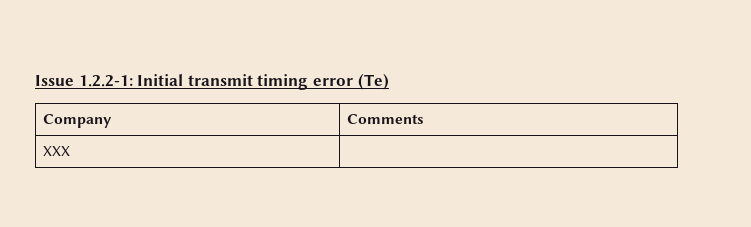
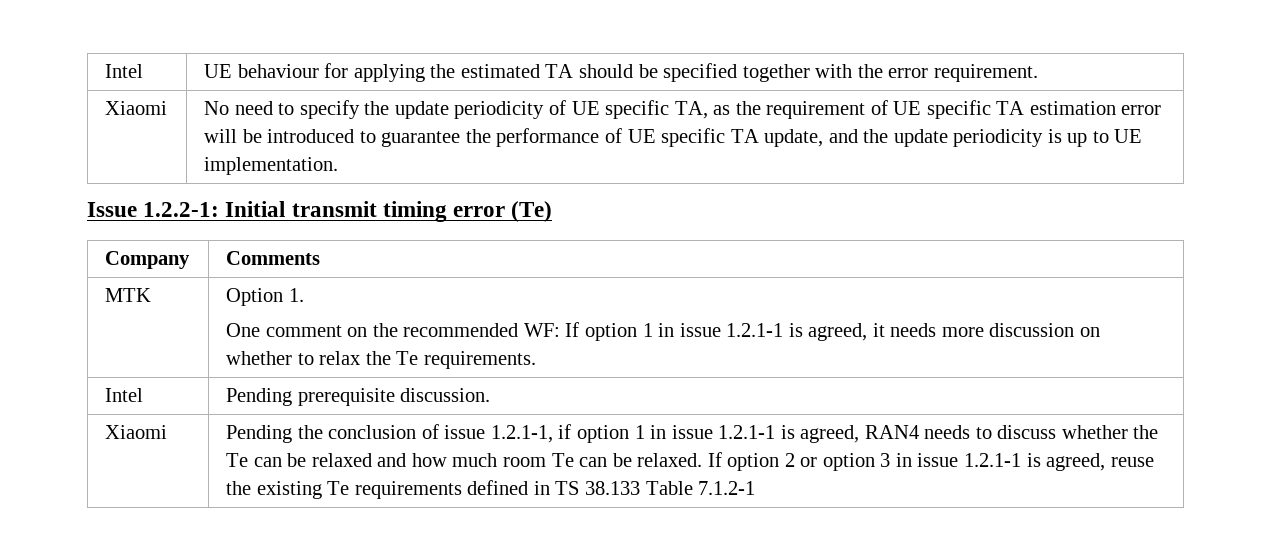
(35, 80) none -> [105,64,144,78] [204,63,1038,82] [105,101,168,115] [204,100,1162,119] [204,128,1143,147] [204,157,339,175] Intel | UE behaviour for applying the estimated TA should be specified together with the error requirement. // Xiaomi | No need to specify the update periodicity of UE specific TA, as the requirement of UE specific TA estimation error will be introduced to guarantee the performance of UE specific TA update, and the update periodicity is up to UE implementation. //
[43,146,71,156] XXX | -> [105,288,152,302] [226,288,304,306] [226,322,1100,341] [226,351,536,369] [105,388,144,402] [226,388,491,406] [105,425,168,439] [226,424,1159,443] [226,452,1154,471] [226,480,756,499] MTK | Option 1. // One comment on the recommended WF: If option 1 in issue 1.2.1-1 is agreed, it needs more discussion on whether to relax the Te requirements. // Intel | Pending prerequisite discussion. // Xiaomi | Pending the conclusion of issue 1.2.1-1, if option 1 in issue 1.2.1-1 is agreed, RAN4 needs to discuss whether the Te can be relaxed and how much room Te can be relaxed. If option 2 or option 3 in issue 1.2.1-1 is agreed, reuse the existing Te requirements defined in TS 38.133 Table 7.1.2-1

